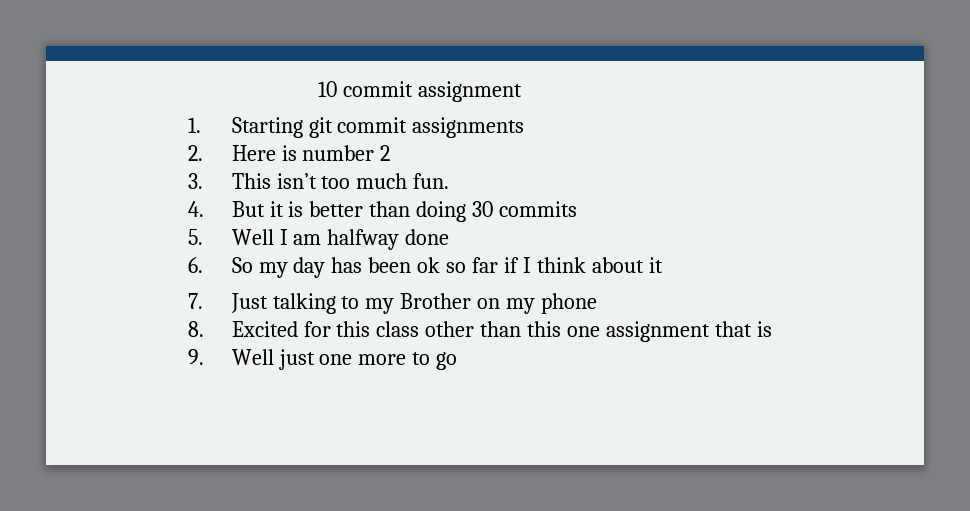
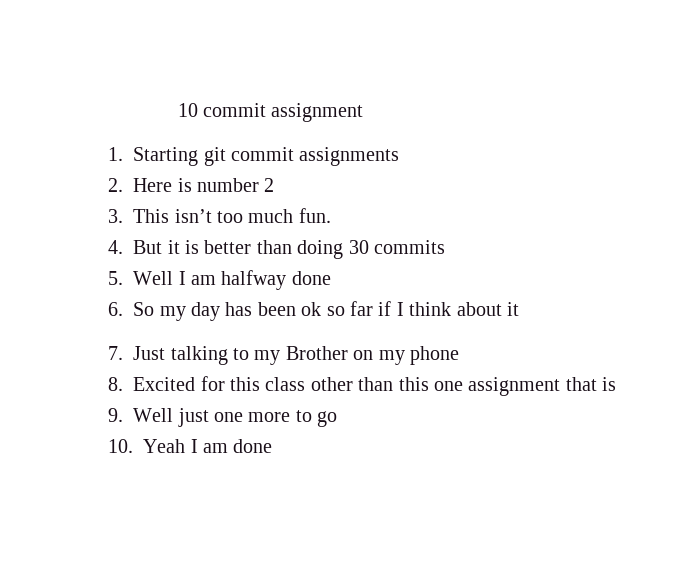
(458, 361) none -> [108,439,273,453] // 10. Yeah I am done

